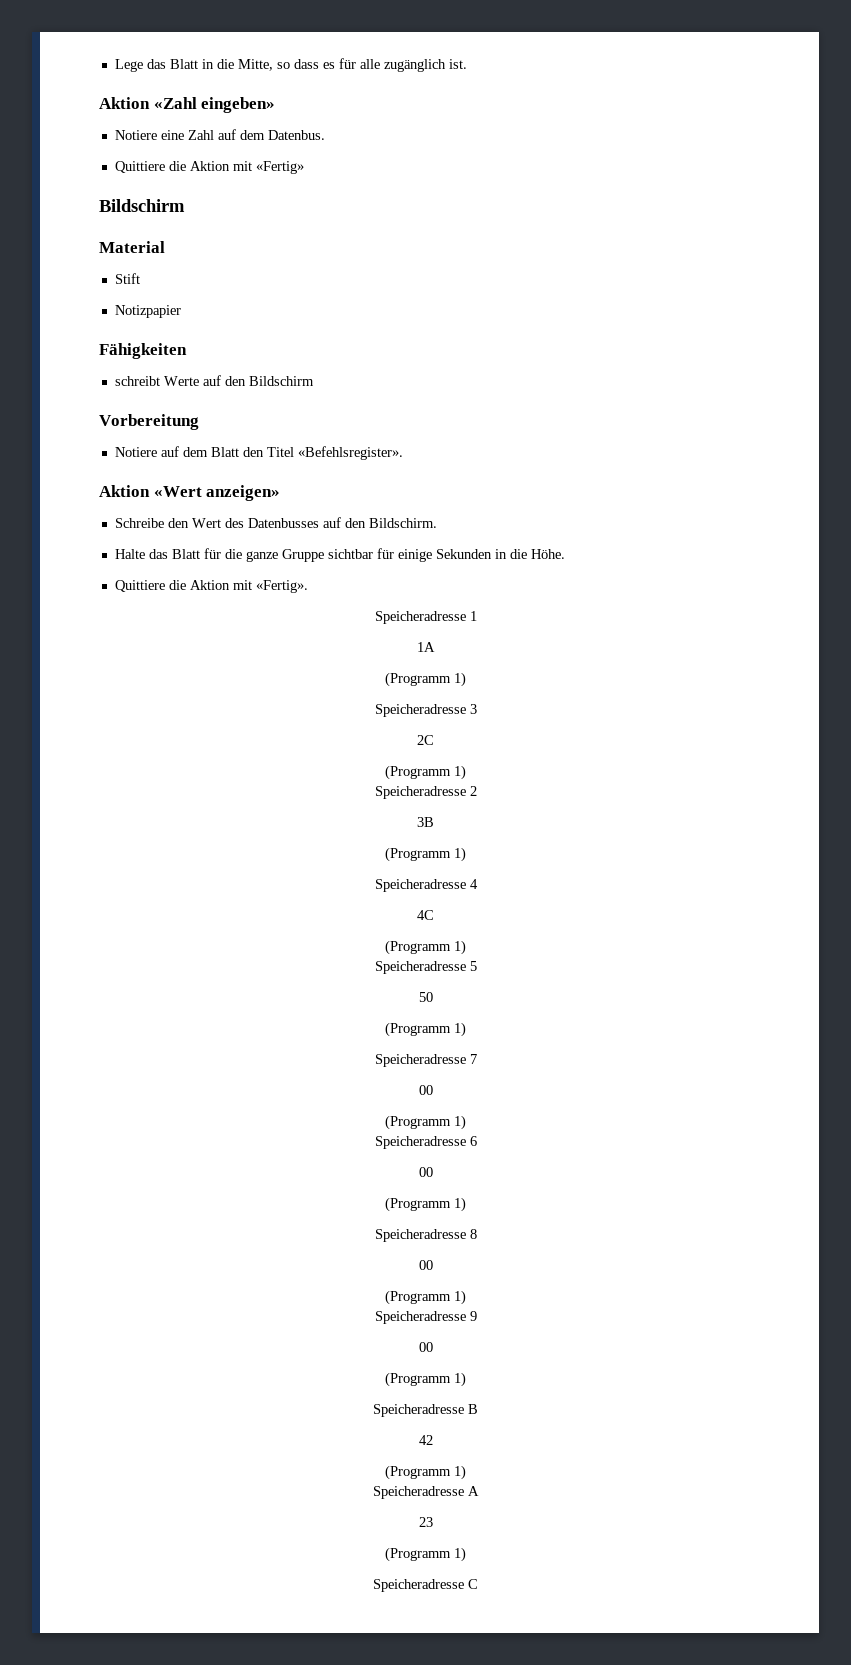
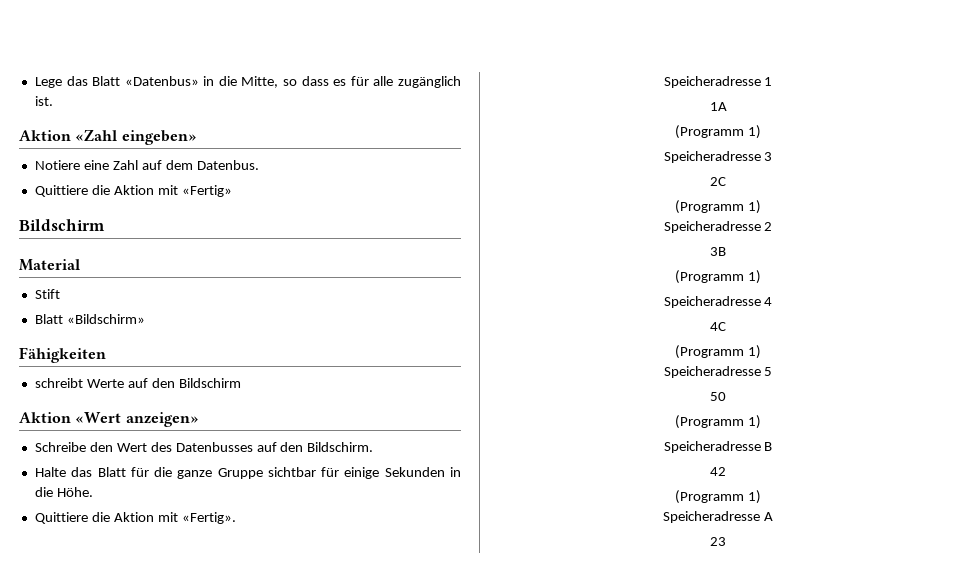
(198, 64) none -> [124,76,199,86] «Datenbus»
[114,305,181,318] Notizpapier -> [34,314,145,324] Blatt «Bildschirm»
[99,414,199,430] [114,446,403,460] // Vorbereitung // Notiere auf dem Blatt den Titel «Befehlsregister». -> (241, 383) none
[374,1054,477,1067] [418,1085,433,1095] [385,1115,466,1130] [374,1136,477,1149] [418,1167,433,1177] [385,1197,466,1212] [374,1229,477,1242] [418,1260,433,1270] [385,1290,466,1305] [374,1311,477,1324] [418,1342,433,1352] [385,1372,466,1387] // Speicheradresse 7 // 00 // (Programm 1) // Speicheradresse 6 // 00 // (Programm 1) // Speicheradresse 8 // 00 // (Programm 1) // Speicheradresse 9 // 00 // (Programm 1) -> (761, 422) none
[385,1547,466,1562] [373,1579,478,1592] // (Programm 1) // Speicheradresse C -> (726, 541) none

